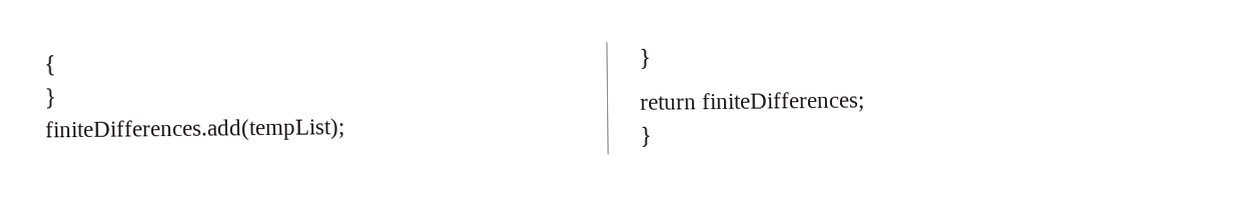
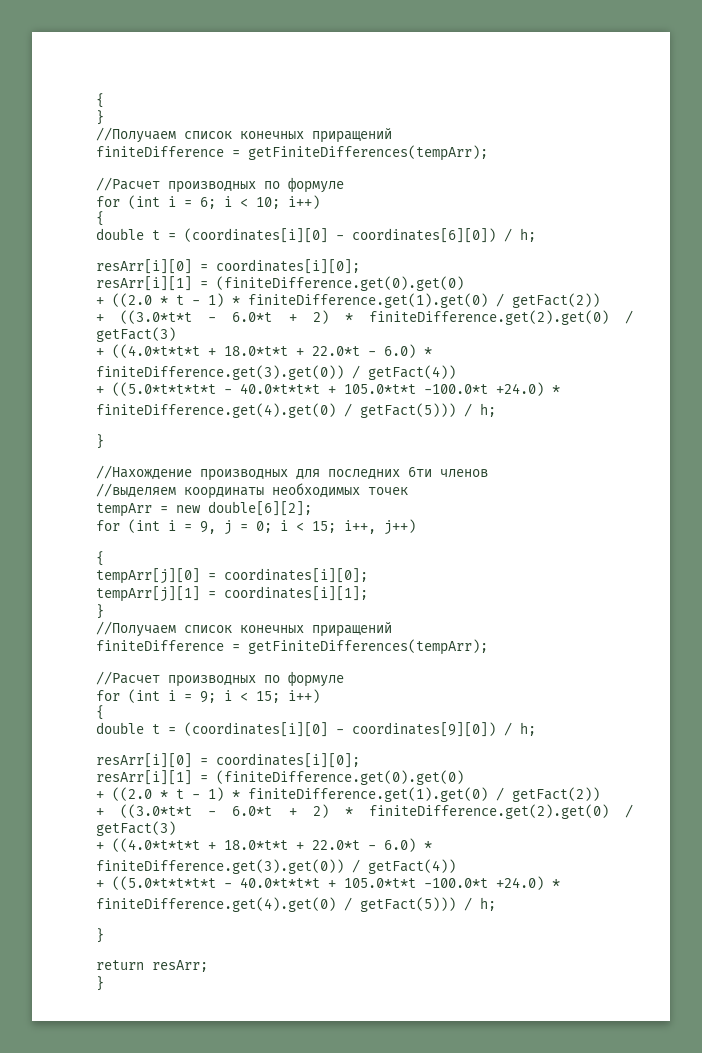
[45,118,345,143] finiteDifferences.add(tempList); -> [96,127,392,143] [96,145,488,161] [96,177,344,193] [96,195,320,209] [96,211,104,226] [96,228,536,243] [96,259,360,274] [96,276,464,291] [96,293,600,308] [96,310,633,325] [96,327,176,342] [96,344,432,358] [96,365,456,380] [96,382,560,396] [96,403,496,418] [96,434,104,449] [96,465,488,481] [96,483,408,499] [96,501,312,517] [96,519,416,535] [96,551,104,566] [96,568,368,584] [96,586,368,602] [96,604,104,619] [96,621,392,637] [96,639,488,655] [96,671,344,687] [96,689,320,703] [96,705,104,720] [96,722,536,737] [96,753,360,768] [96,770,464,785] [96,787,600,802] [96,804,633,819] [96,821,176,836] [96,838,432,852] [96,859,456,874] [96,876,560,890] [96,897,496,912] //Получаем список конечных приращений // finiteDifference = getFiniteDifferences(tempArr); // //Расчет производных по формуле // for (int i = 6; i < 10; i++) // { // double t = (coordinates[i][0] - coordinates[6][0]) / h; // resArr[i][0] = coordinates[i][0]; // resArr[i][1] = (finiteDifference.get(0).get(0) // + ((2.0 * t - 1) * finiteDifference.get(1).get(0) / getFact(2)) // + ((3.0*t*t - 6.0*t + 2) * finiteDifference.get(2).get(0) / getFact(3) // + ((4.0*t*t*t + 18.0*t*t + 22.0*t - 6.0) * // finiteDifference.get(3).get(0)) / getFact(4)) // + ((5.0*t*t*t*t - 40.0*t*t*t + 105.0*t*t -100.0*t +24.0) * // finiteDifference.get(4).get(0) / getFact(5))) / h; // } // //Нахождение производных для последних 6ти членов // //выделяем координаты необходимых точек // tempArr = new double[6][2]; // for (int i = 9, j = 0; i < 15; i++, j++) // { // tempArr[j][0] = coordinates[i][0]; // tempArr[j][1] = coordinates[i][1]; // } // //Получаем список конечных приращений // finiteDifference = getFiniteDifferences(tempArr); // //Расчет производных по формуле // for (int i = 9; i < 15; i++) // { // double t = (coordinates[i][0] - coordinates[9][0]) / h; // resArr[i][0] = coordinates[i][0]; // resArr[i][1] = (finiteDifference.get(0).get(0) // + ((2.0 * t - 1) * finiteDifference.get(1).get(0) / getFact(2)) // + ((3.0*t*t - 6.0*t + 2) * finiteDifference.get(2).get(0) / getFact(3) // + ((4.0*t*t*t + 18.0*t*t + 22.0*t - 6.0) * // finiteDifference.get(3).get(0)) / getFact(4)) // + ((5.0*t*t*t*t - 40.0*t*t*t + 105.0*t*t -100.0*t +24.0) * // finiteDifference.get(4).get(0) / getFact(5))) / h;
[701,91,866,114] finiteDifferences; -> [152,960,208,972] resArr;

